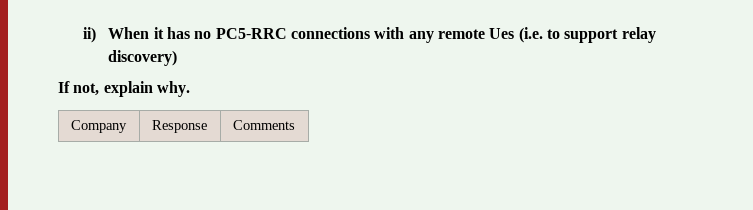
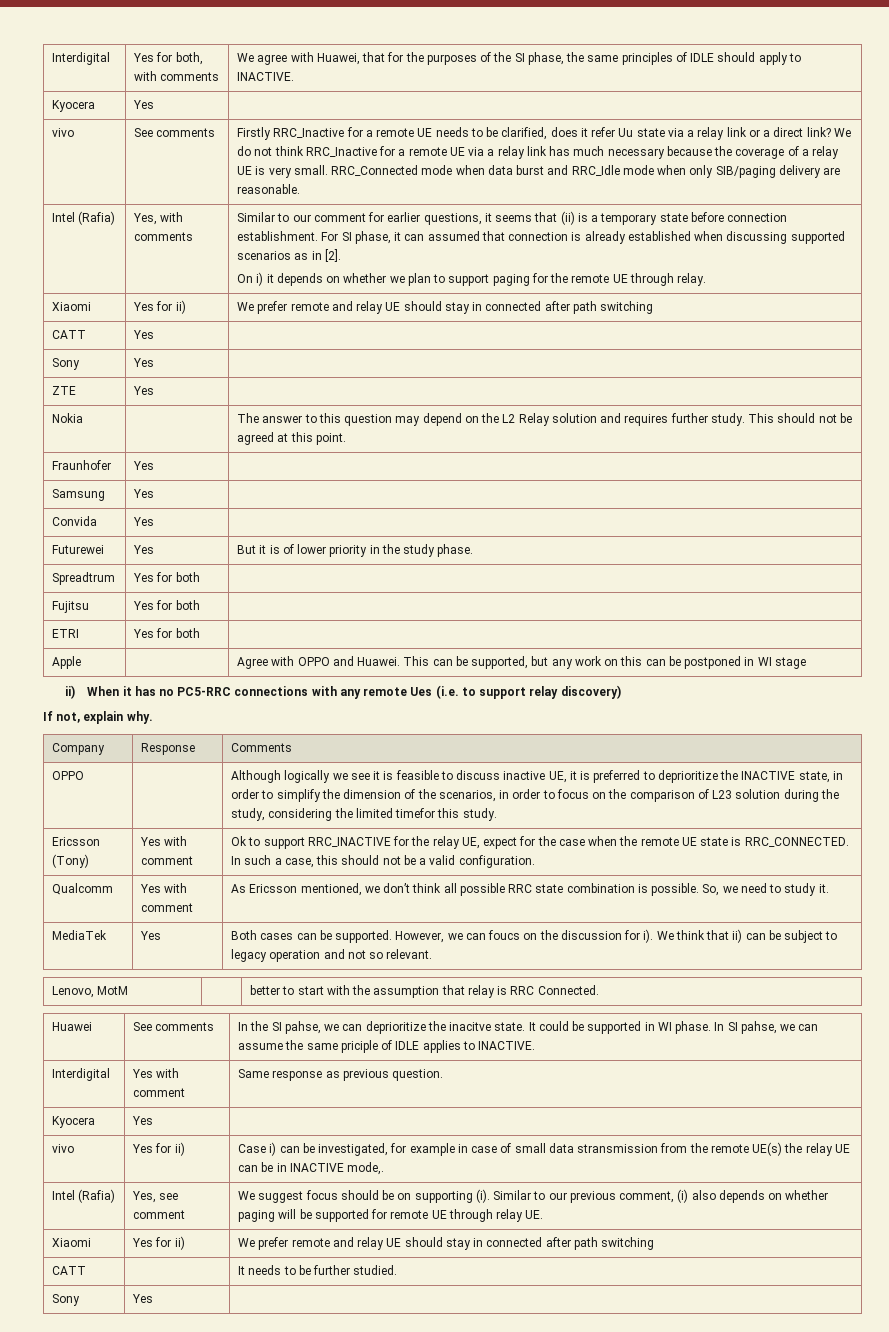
(83, 35) none -> [52,52,111,65] [133,52,203,65] [134,71,220,81] [237,52,801,65] [237,72,295,81] [52,100,96,112] [133,100,155,109] [52,128,75,137] [134,128,216,137] [237,127,851,140] [237,146,840,159] [237,165,841,178] [237,184,301,194] [52,211,116,225] [133,212,184,225] [134,232,194,241] [237,211,788,225] [237,231,845,244] [237,249,341,262] [237,272,707,286] [52,302,92,311] [133,300,186,314] [237,301,654,314] [52,330,87,339] [133,330,155,339] [52,358,81,370] [133,358,155,367] [52,386,77,395] [133,386,155,395] [52,413,84,423] [237,413,852,426] [237,432,346,445] [52,460,112,470] [133,461,155,470] [52,489,106,501] [133,489,155,498] [52,516,98,526] [133,517,155,526] [52,545,105,554] [133,545,155,554] [237,544,474,557] [52,572,116,585] [133,572,200,582] [52,601,90,613] [133,600,200,610] [52,629,80,638] [133,628,200,638] [52,656,82,669] [237,656,806,669] Interdigital | Yes for both, with comments | We agree with Huawei, that for the purposes of the SI phase, the same principles of IDLE should apply to INACTIVE. // Kyocera | Yes | // vivo | See comments | Firstly RRC_Inactive for a remote UE needs to be clarified, does it refer Uu state via a relay link or a direct link? We do not think RRC_Inactive for a remote UE via a relay link has much necessary because the coverage of a relay UE is very small. RRC_Connected mode when data burst and RRC_Idle mode when only SIB/paging delivery are reasonable. // Intel (Rafia) | Yes, with comments | Similar to our comment for earlier questions, it seems that (ii) is a temporary state before connection establishment. For SI phase, it can assumed that connection is already established when discussing supported scenarios as in [2]. // On i) it depends on whether we plan to support paging for the remote UE through relay. // Xiaomi | Yes for ii) | We prefer remote and relay UE should stay in connected after path switching // CATT | Yes | // Sony | Yes | // ZTE | Yes | // Nokia | | The answer to this question may depend on the L2 Relay solution and requires further study. This should not be agreed at this point. // Fraunhofer | Yes | // Samsung | Yes | // Convida | Yes | // Futurewei | Yes | But it is of lower priority in the study phase. // Spreadtrum | Yes for both | // Fujitsu | Yes for both | // ETRI | Yes for both | // Apple | | Agree with OPPO and Huawei. This can be supported, but any work on this can be postponed in WI stage //
(295, 125) none -> [52,771,85,780] [231,770,843,783] [231,789,839,802] [231,808,497,821] [52,837,101,846] [52,854,90,868] [140,836,188,846] [141,856,194,865] [231,836,849,849] [231,855,535,868] [52,883,114,895] [140,883,188,893] [141,903,194,912] [231,883,829,896] [52,930,108,940] [140,931,162,940] [231,929,838,943] [231,949,433,962] [52,986,129,998] [250,985,599,998] [52,1022,93,1031] [133,1022,215,1031] [238,1021,819,1034] [238,1040,536,1053] [52,1068,111,1081] [132,1068,180,1078] [133,1088,186,1097] [238,1069,444,1081] [52,1116,96,1128] [132,1116,154,1125] [52,1144,75,1153] [132,1142,185,1156] [238,1142,850,1156] [238,1162,385,1175] [52,1189,116,1203] [132,1191,179,1203] [133,1210,186,1219] [238,1189,829,1203] [238,1209,544,1222] [52,1238,92,1247] [132,1236,185,1250] [238,1237,655,1250] [52,1266,87,1275] [238,1265,398,1275] [52,1294,81,1306] [132,1294,154,1303] // OPPO | | Although logically we see it is feasible to discuss inactive UE, it is preferred to deprioritize the INACTIVE state, in order to simplify the dimension of the scenarios, in order to focus on the comparison of L23 solution during the study, considering the limited timefor this study. // Ericsson (Tony) | Yes with comment | Ok to support RRC_INACTIVE for the relay UE, expect for the case when the remote UE state is RRC_CONNECTED. In such a case, this should not be a valid configuration. // Qualcomm | Yes with comment | As Ericsson mentioned, we don’t think all possible RRC state combination is possible. So, we need to study it. // MediaTek | Yes | Both cases can be supported. However, we can foucs on the discussion for i). We think that ii) can be subject to legacy operation and not so relevant. // Lenovo, MotM | | better to start with the assumption that relay is RRC Connected. // Huawei | See comments | In the SI pahse, we can deprioritize the inacitve state. It could be supported in WI phase. In SI pahse, we can assume the same priciple of IDLE applies to INACTIVE. // Interdigital | Yes with comment | Same response as previous question. // Kyocera | Yes | // vivo | Yes for ii) | Case i) can be investigated, for example in case of small data stransmission from the remote UE(s) the relay UE can be in INACTIVE mode,. // Intel (Rafia) | Yes, see comment | We suggest focus should be on supporting (i). Similar to our previous comment, (i) also depends on whether paging will be supported for remote UE through relay UE. // Xiaomi | Yes for ii) | We prefer remote and relay UE should stay in connected after path switching // CATT | | It needs to be further studied. // Sony | Yes |

